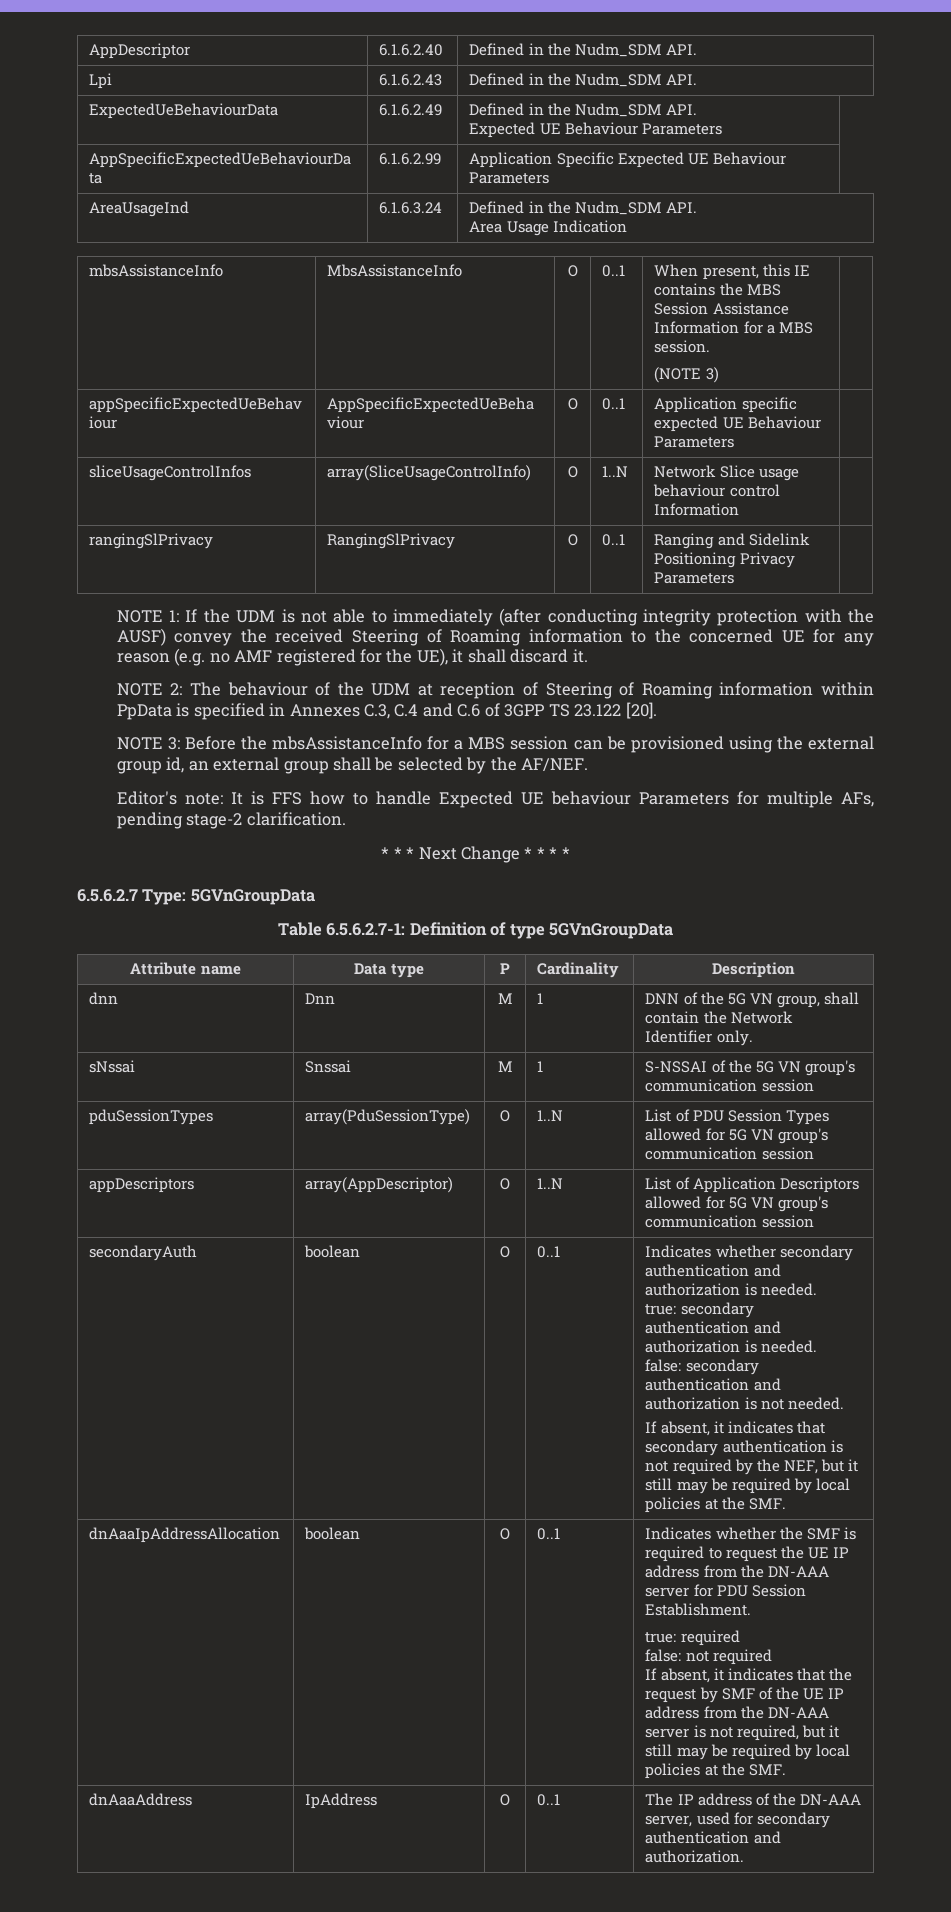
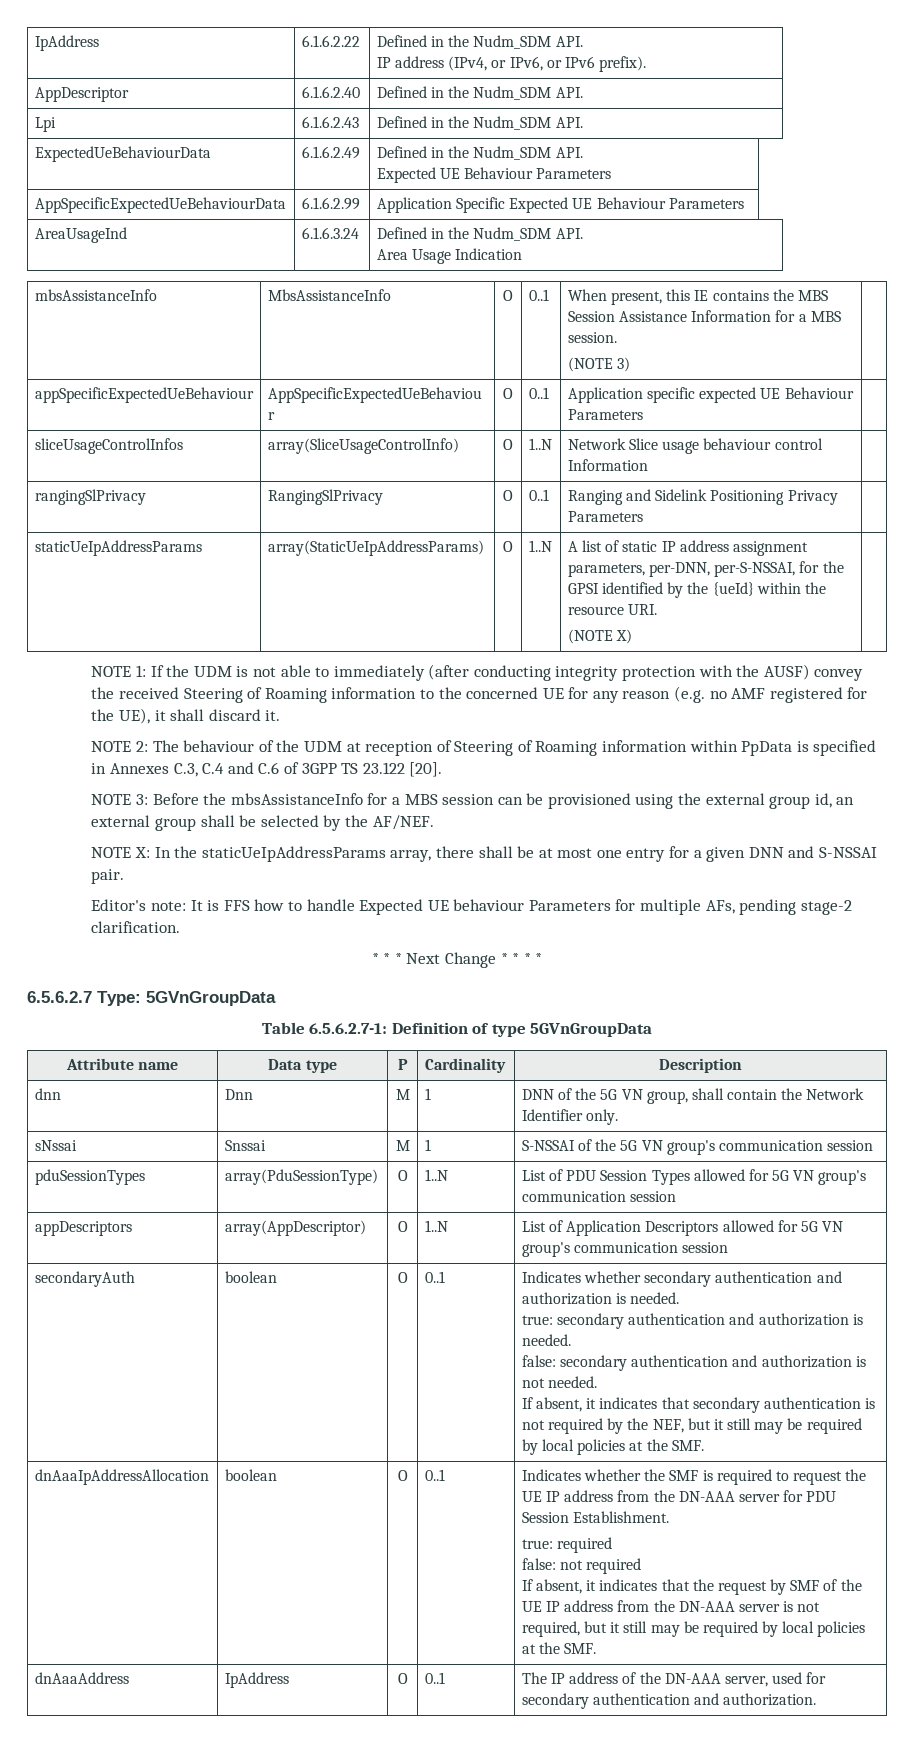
(89, 51) none -> [34,35,99,51] [301,35,360,47] [376,35,583,49] [376,56,647,72] IpAddress | 6.1.6.2.22 | Defined in the Nudm_SDM API. // IP address (IPv4, or IPv6, or IPv6 prefix). //
(735, 578) none -> [34,540,202,556] [267,540,484,556] [503,541,513,552] [528,540,552,552] [567,540,808,556] [567,561,844,577] [567,582,826,598] [567,604,657,615] [567,629,632,644] // staticUeIpAddressParams | array(StaticUeIpAddressParams) | O | 1..N | A list of static IP address assignment parameters, per-DNN, per-S-NSSAI, for the GPSI identified by the {ueId} within the resource URI. // (NOTE X) |
(589, 765) none -> [91,846,878,862] [91,869,125,884] // NOTE X: In the staticUeIpAddressParams array, there shall be at most one entry for a given DNN and S-NSSAI pair.

